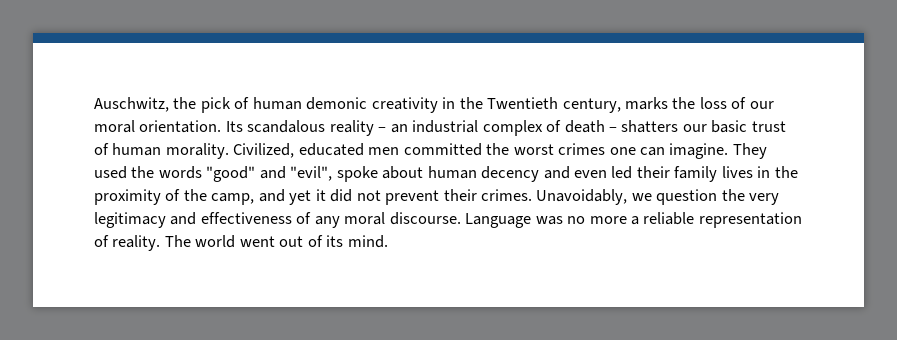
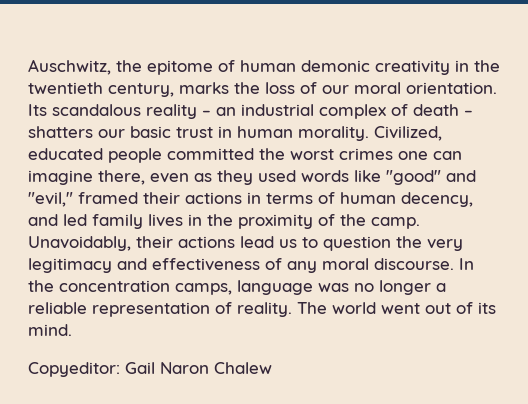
[200,97,231,113] pick -> [147,60,213,75] epitome
[487,97,559,109] Twentieth -> [28,82,103,94] twentieth
[94,143,109,155] of -> [218,126,232,138] in
[368,147,400,155] men -> [108,148,162,163] people
[669,143,767,159] [94,166,670,182] imagine. They used the words "good" and "evil", spoke about human decency and even led their -> [28,170,476,185] [28,192,473,207] [28,214,87,226] imagine there, even as they used words like "good" and "evil," framed their actions in terms of human decency, and led
[211,189,652,205] camp, and yet it did not prevent their crimes. Unavoidably, we -> [371,217,420,229] [28,236,318,251] camp. Unavoidably, their actions lead us to
[465,213,532,228] Language -> [459,258,474,270] [28,280,313,295] In the concentration camps, language
[589,216,627,224] more -> [379,280,431,295] longer
(388, 241) none -> [28,362,272,377] // Copyeditor: Gail Naron Chalew

